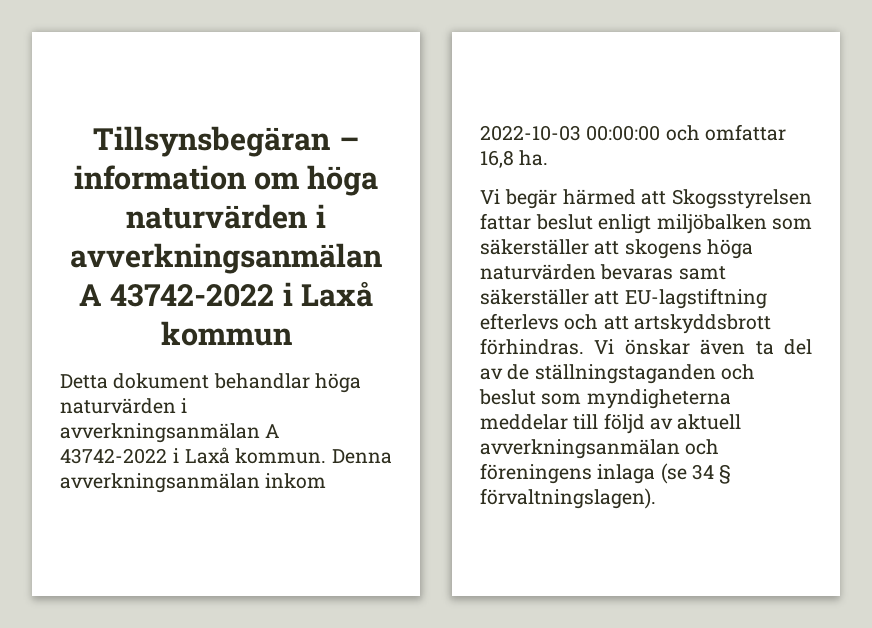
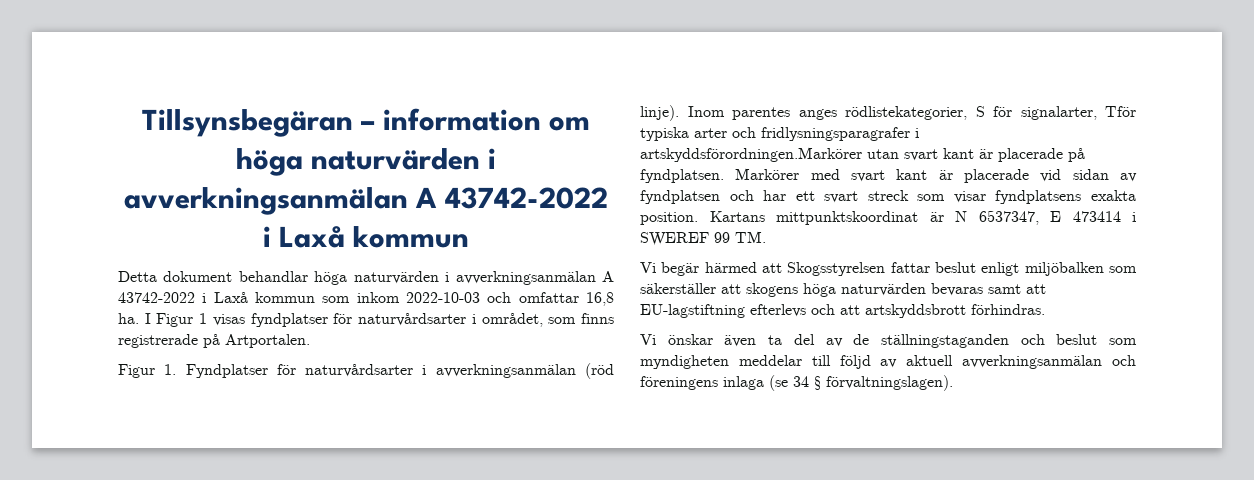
[235,448,392,464] [60,473,260,493] kommun. Denna avverkningsanmälan -> [255,292,351,303] kommun som
[586,125,661,141] 00:00:00 -> (480, 297) none
(549, 158) none -> [144,313,615,327] [118,334,310,348] [118,363,614,379] [640,105,1136,121] [640,127,919,141] [640,147,1085,162] [640,168,1137,183] [640,190,1136,204] [640,210,1136,225] [640,231,766,246] I Figur 1 visas fyndplatser för naturvårdsarter i området, som finns registrerade på Artportalen. // Figur 1. Fyndplatser för naturvårdsarter i avverkningsanmälan (röd linje). Inom parentes anges rödlistekategorier, S för signalarter, Tför typiska arter och fridlysningsparagrafer i artskyddsförordningen.Markörer utan svart kant är placerade på fyndplatsen. Markörer med svart kant är placerade vid sidan av fyndplatsen och har ett svart streck som visar fyndplatsens exakta position. Kartans mittpunktskoordinat är N 6537347, E 473414 i SWEREF 99 TM.
[480,289,589,305] säkerställer -> (1021, 289) none
(584, 346) none -> (1045, 309) //
[586,389,731,409] myndigheterna -> [640,355,729,369] myndigheten

